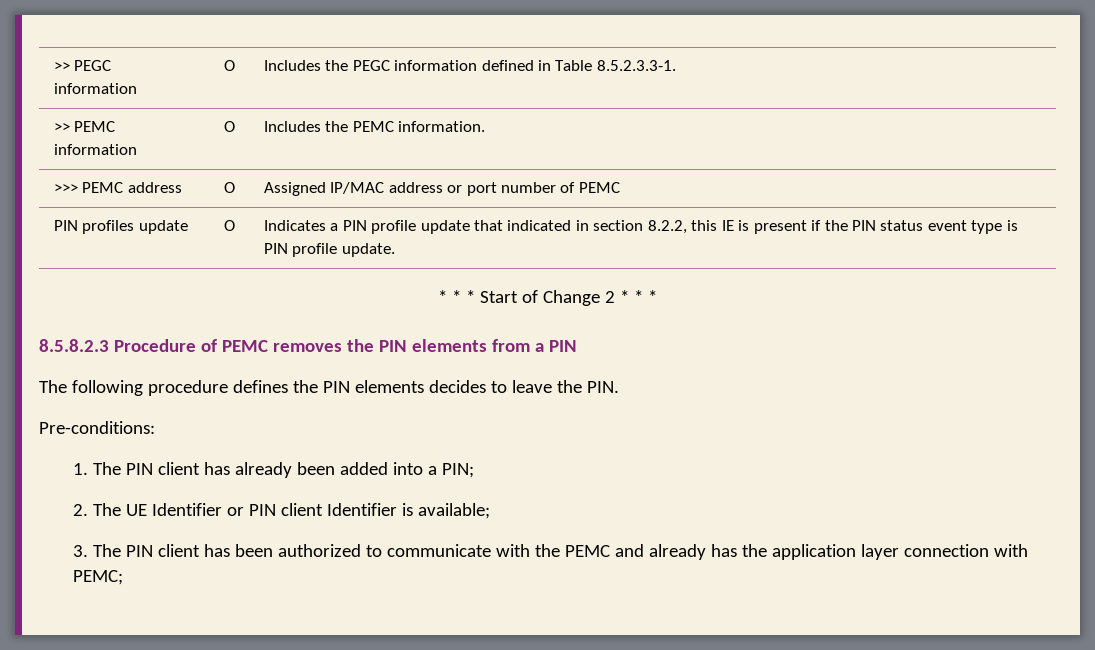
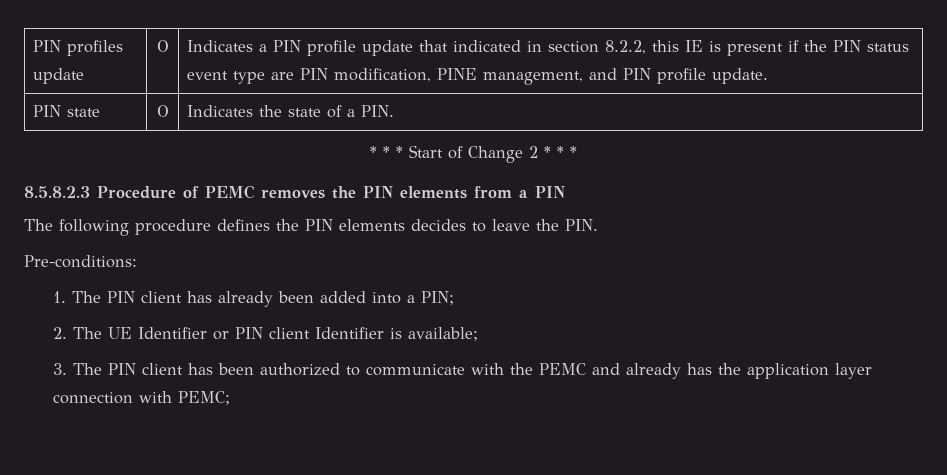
[53,60,112,71] [53,83,137,94] [223,60,235,71] [263,60,676,71] [53,121,116,132] [53,144,137,155] [223,121,235,132] [263,121,486,132] [53,182,182,193] [223,182,235,193] [263,182,620,196] >> PEGC information | O | Includes the PEGC information defined in Table 8.5.2.3.3-1. // >> PEMC information | O | Includes the PEMC information. // >>> PEMC address | O | Assigned IP/MAC address or port number of PEMC // -> (33, 46) none
[1006,220,1018,231] [263,243,395,257] is PIN profile update. -> [271,68,769,85] [33,105,101,117] [156,105,169,117] [187,105,395,118] are PIN modification, PINE management, and PIN profile update. // PIN state | O | Indicates the state of a PIN.

